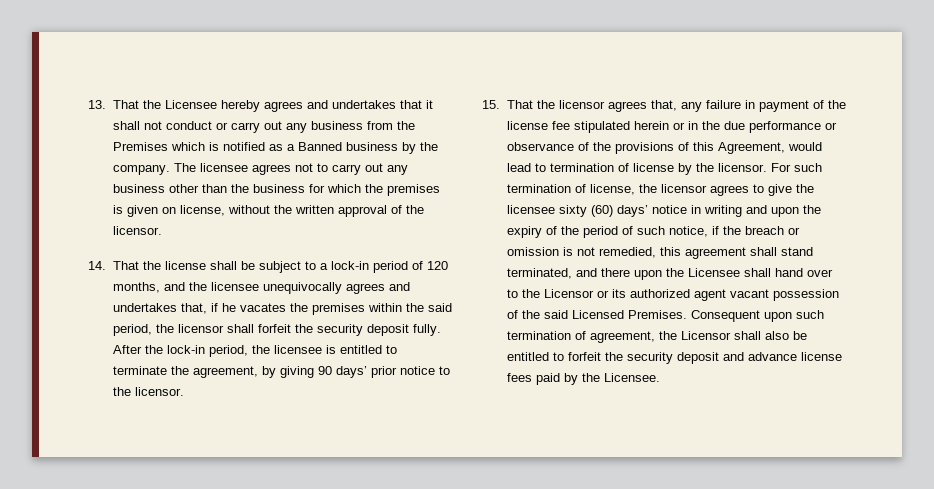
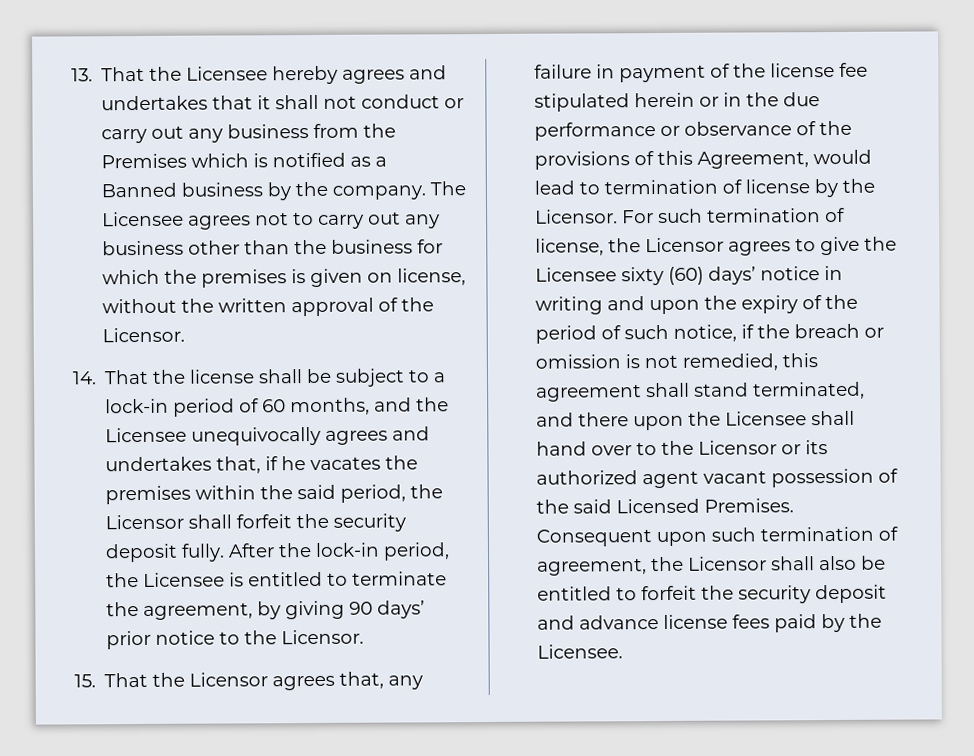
[199,163,248,172] licensee -> [102,211,185,227] Licensee
[112,226,162,235] licensor. -> [102,327,186,343] Licensor.
[426,261,448,270] 120 -> [262,399,287,413] 60
[210,282,259,291] licensee -> [105,427,188,443] Licensee
[177,324,224,333] licensor -> [105,514,185,530] Licensor
[273,345,322,354] licensee -> [143,572,226,587] Licensee
[134,387,184,396] licensor. -> [281,629,365,645] Licensor.
[558,100,605,109] licensor -> [189,672,269,687] Licensor
[717,163,767,172] licensor. -> [535,209,619,224] Licensor.
[660,184,707,193] licensor -> [645,237,725,253] Licensor
[506,205,555,214] licensee -> [535,267,618,282] Licensee

